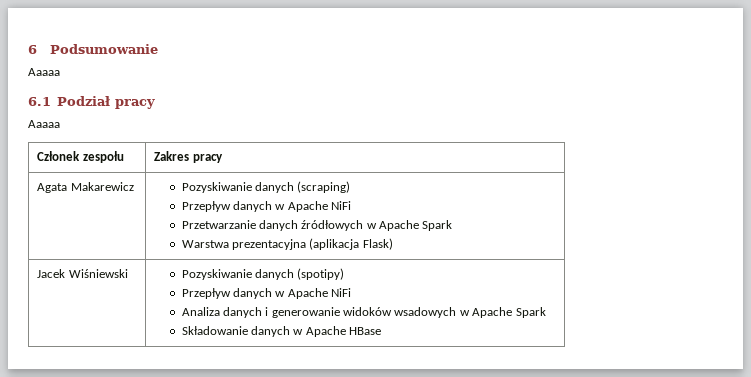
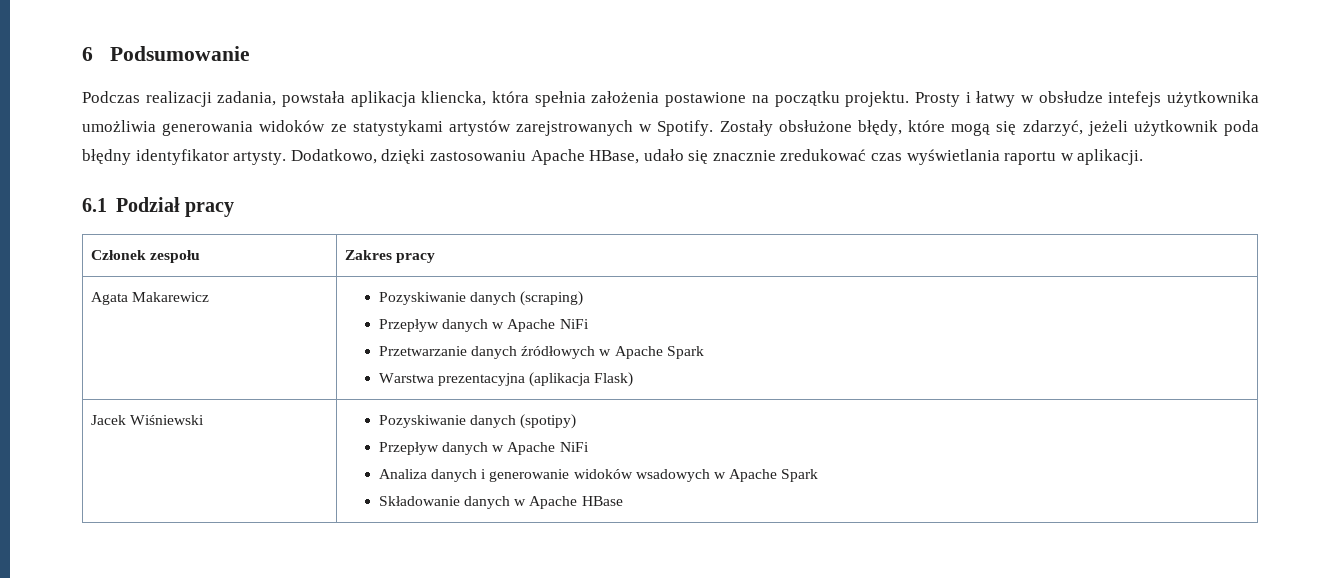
[28,68,60,76] Aaaaa -> [82,91,1260,107] [82,120,1259,136] [82,149,1144,165] Podczas realizacji zadania, powstała aplikacja kliencka, która spełnia założenia postawione na początku projektu. Prosty i łatwy w obsłudze intefejs użytkownika umożliwia generowania widoków ze statystykami artystów zarejstrowanych w Spotify. Zostały obsłużone błędy, które mogą się zdarzyć, jeżeli użytkownik poda błędny identyfikator artysty. Dodatkowo, dzięki zastosowaniu Apache HBase, udało się znacznie zredukować czas wyświetlania raportu w aplikacji.
[28,120,60,128] // Aaaaa -> (234, 209) none

